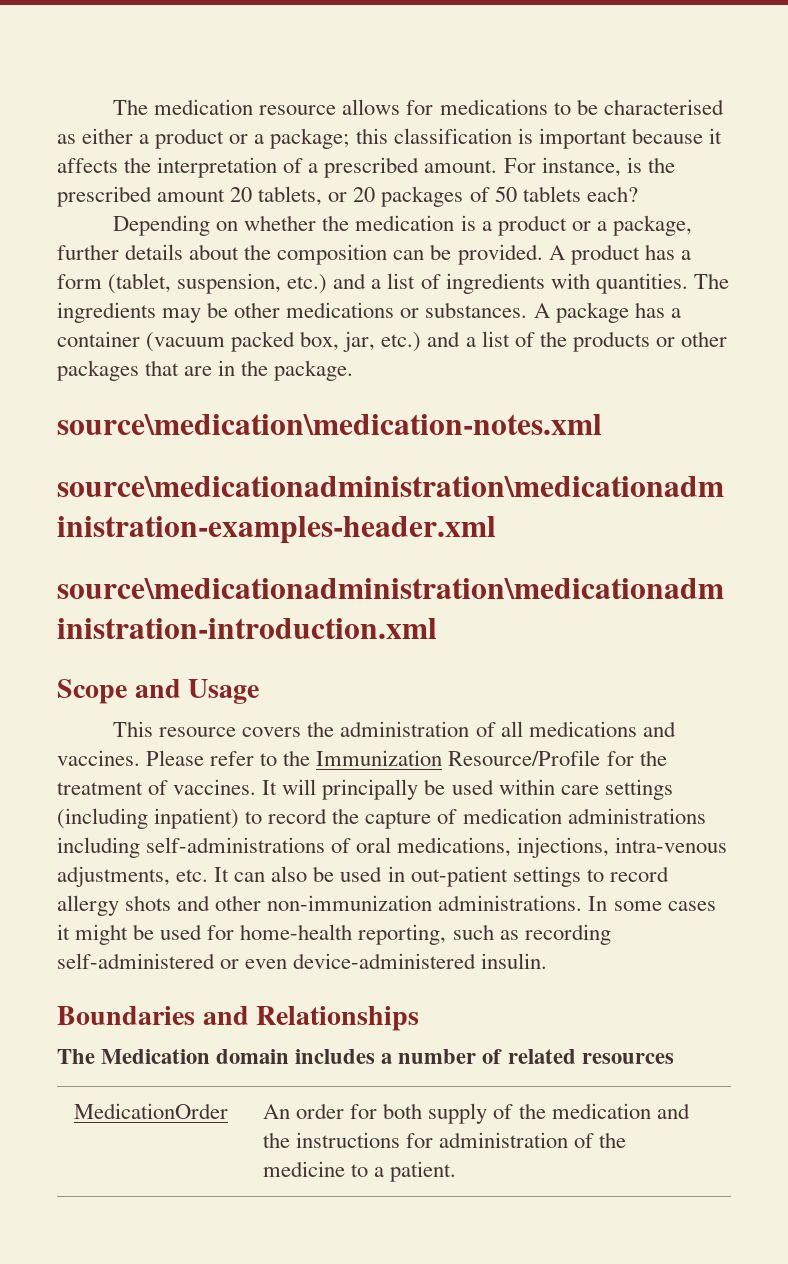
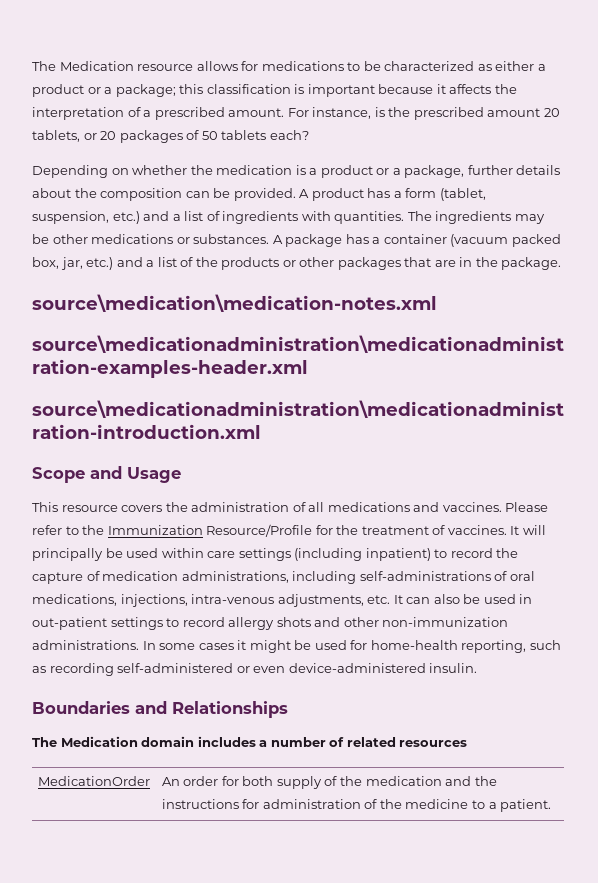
[113,99,254,115] The medication -> [32,61,134,71] The Medication
[603,99,724,115] characterised -> [384,61,475,71] characterized
[567,808,706,824] administrations -> [181,571,289,583] administrations,

